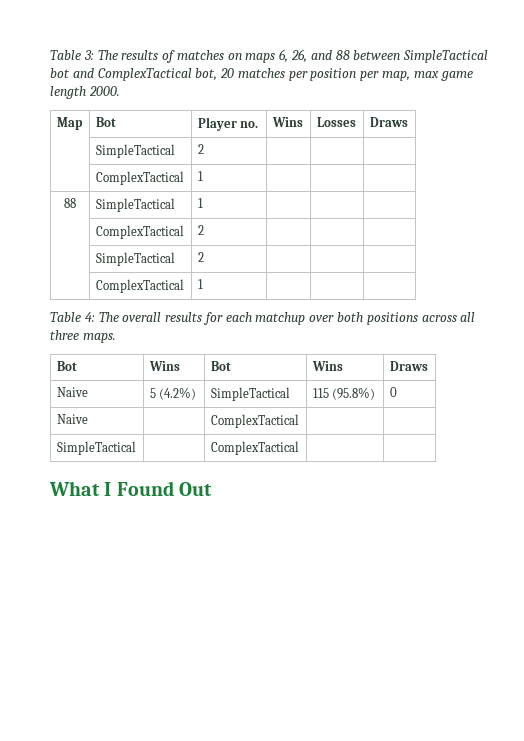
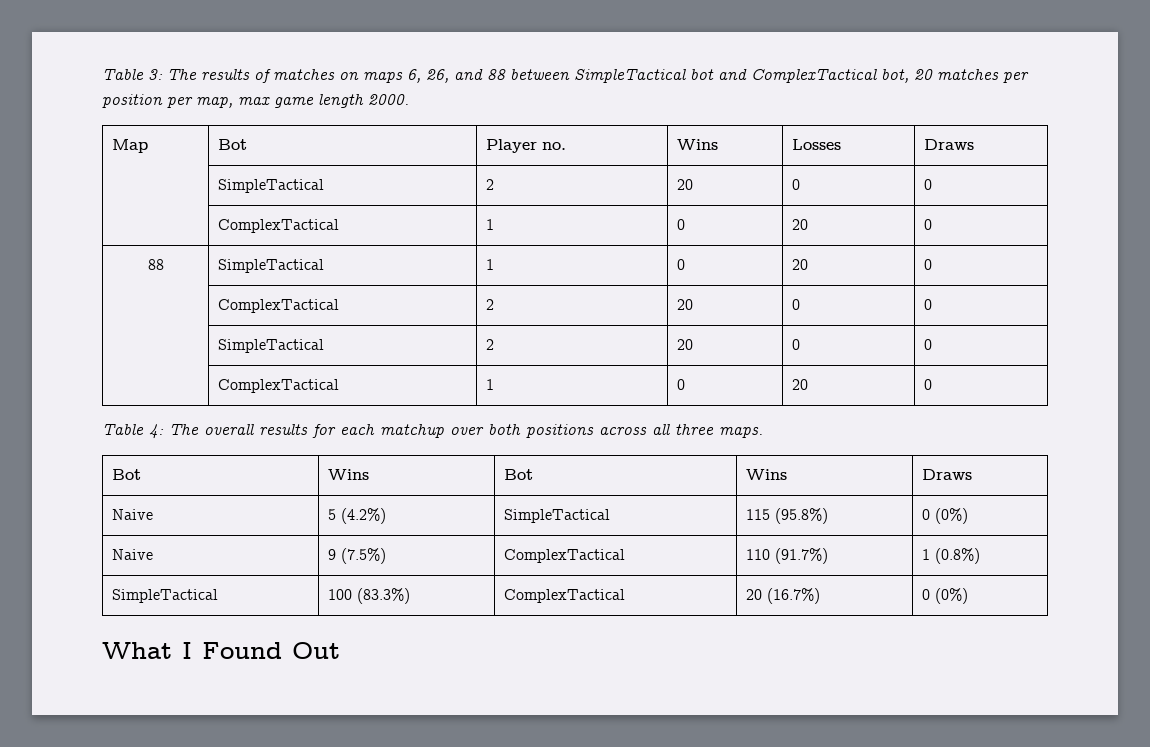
[95,171,184,185] [197,171,203,181] | | // | ComplexTactical | 1 | | | -> [676,179,693,190] [791,179,800,190] [923,179,932,190] [217,219,339,233] [485,219,494,230] [676,219,685,230] [791,219,808,230] [923,219,932,230] 20 | 0 | 0 // | ComplexTactical | 1 | 0 | 20 | 0
(203, 203) | | -> [676,259,685,270] [791,259,808,270] [923,259,932,270] 0 | 20 | 0
[95,252,175,266] [197,252,204,262] [95,279,184,293] [197,279,203,289] | | // | SimpleTactical | 2 | | | // | ComplexTactical | 1 | | | -> [676,299,693,310] [791,299,800,310] [923,299,932,310] [217,339,324,353] [485,339,494,350] [676,339,693,350] [791,339,800,350] [923,339,932,350] [217,379,339,393] [485,379,494,390] [676,379,685,390] [791,379,808,390] [923,379,932,390] 20 | 0 | 0 // | SimpleTactical | 2 | 20 | 0 | 0 // | ComplexTactical | 1 | 0 | 20 | 0
[56,414,88,424] [210,414,299,428] [56,441,136,455] [210,441,299,455] // Naive | | ComplexTactical | | // SimpleTactical | | ComplexTactical | | -> [934,508,968,524] [111,549,153,560] [327,548,386,564] [503,549,625,563] [745,548,828,564] [921,548,980,564] [111,589,218,603] [327,588,410,604] [503,589,625,603] [745,588,820,604] [921,588,968,604] (0%) // Naive | 9 (7.5%) | ComplexTactical | 110 (91.7%) | 1 (0.8%) // SimpleTactical | 100 (83.3%) | ComplexTactical | 20 (16.7%) | 0 (0%)

